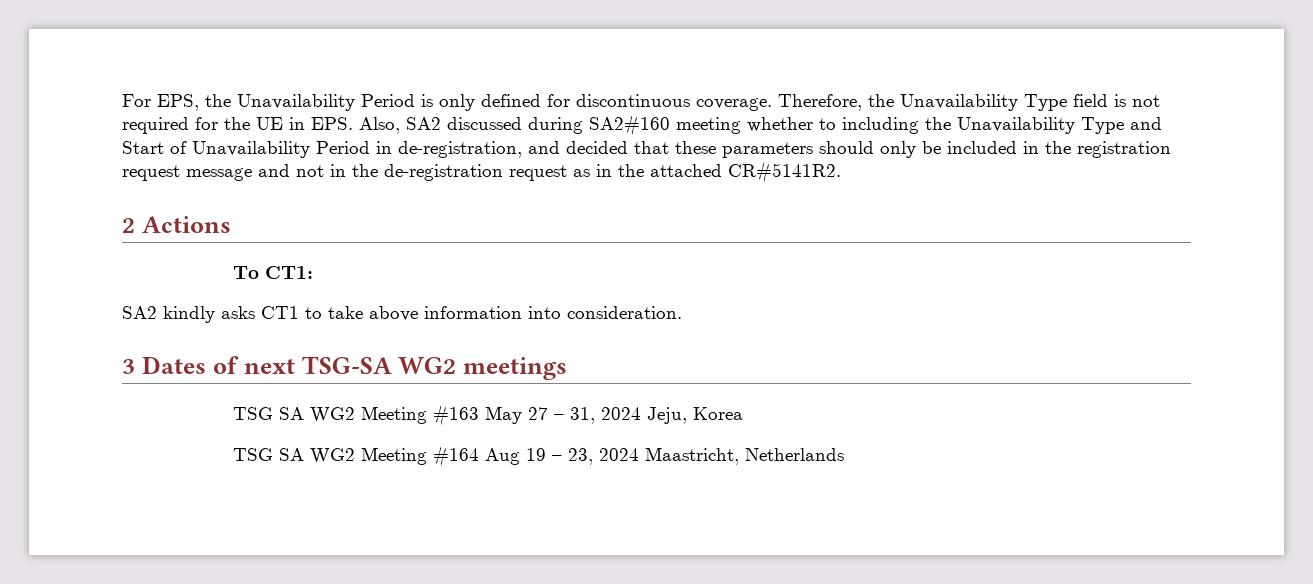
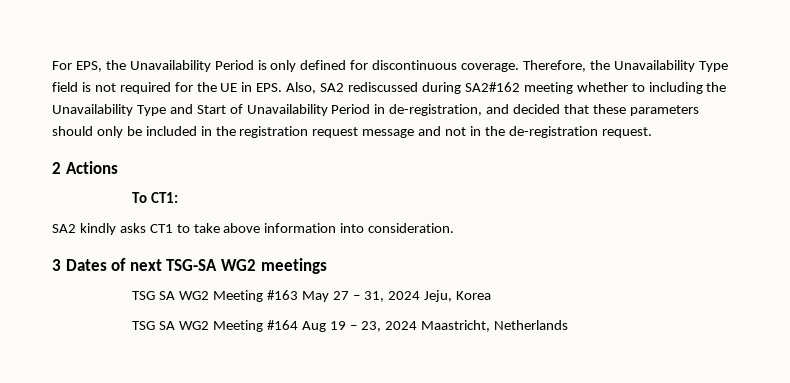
[447,115,670,136] discussed during SA2#160 -> [348,82,520,94] rediscussed during SA2#162
[509,162,841,183] request as in the attached CR#5141R2. -> [601,127,652,138] request.

